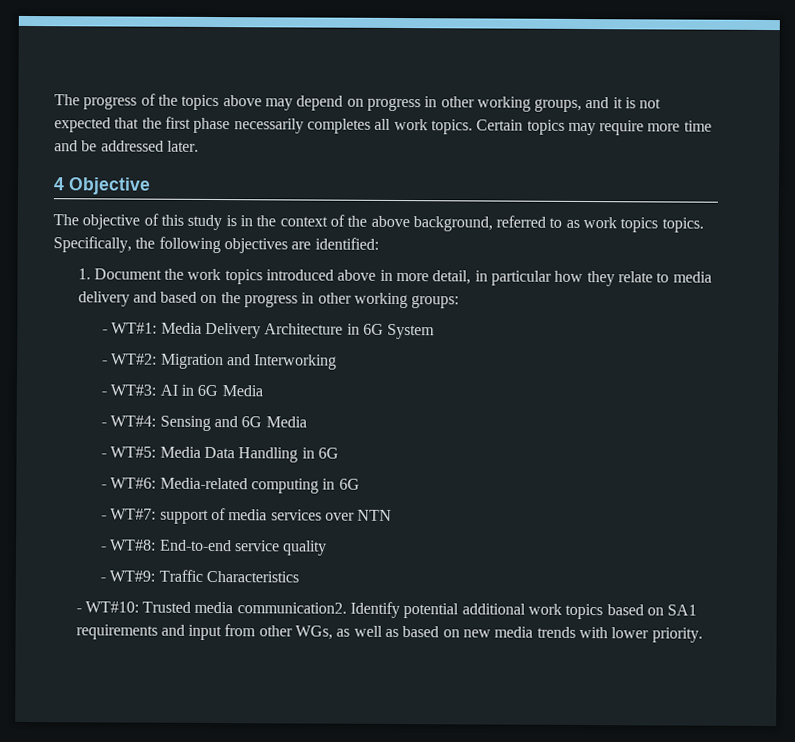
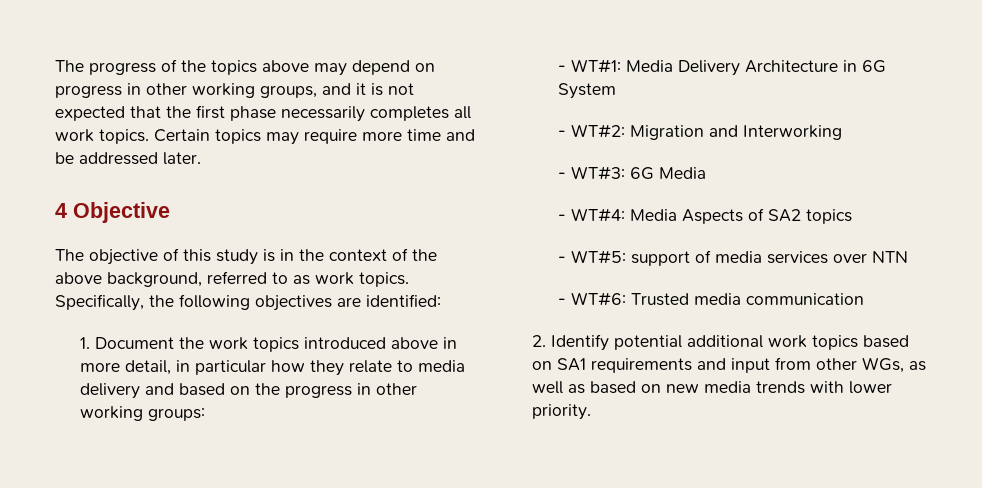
[620,217,659,233] topics -> (354, 278) none
[159,384,194,396] AI in -> (625, 173) none
[159,415,307,431] [101,446,339,463] [101,477,360,494] [101,508,157,520] Sensing and 6G Media // - WT#5: Media Data Handling in 6G // - WT#6: Media-related computing in 6G // - WT#7: -> [629,208,852,224] [557,250,626,264] Media Aspects of SA2 topics // - WT#5:
[110,539,328,556] [100,569,299,583] [75,601,347,614] WT#8: End-to-end service quality // - WT#9: Traffic Characteristics // - WT#10: Trusted media communication2. -> [570,292,864,306] [532,335,547,347] WT#6: Trusted media communication // 2.

